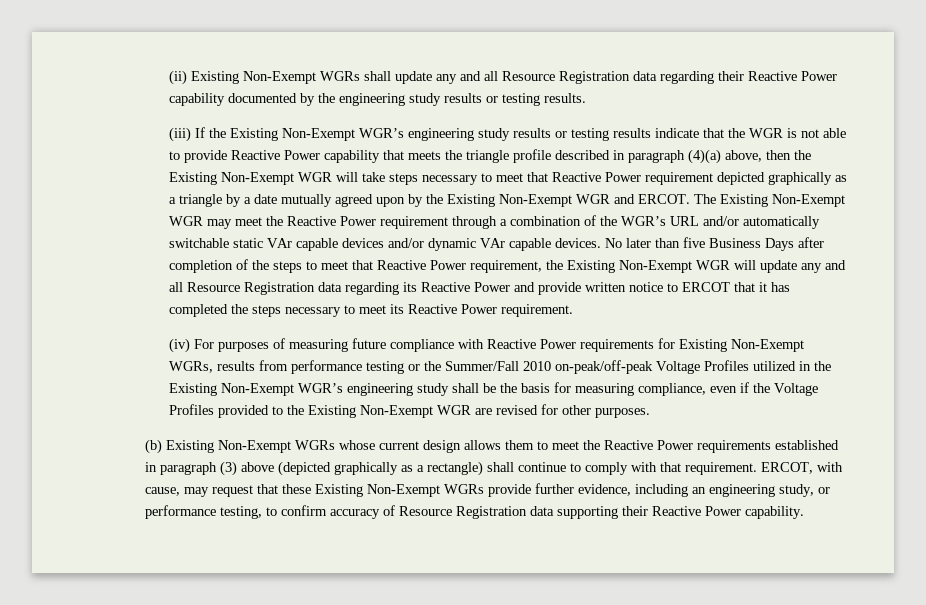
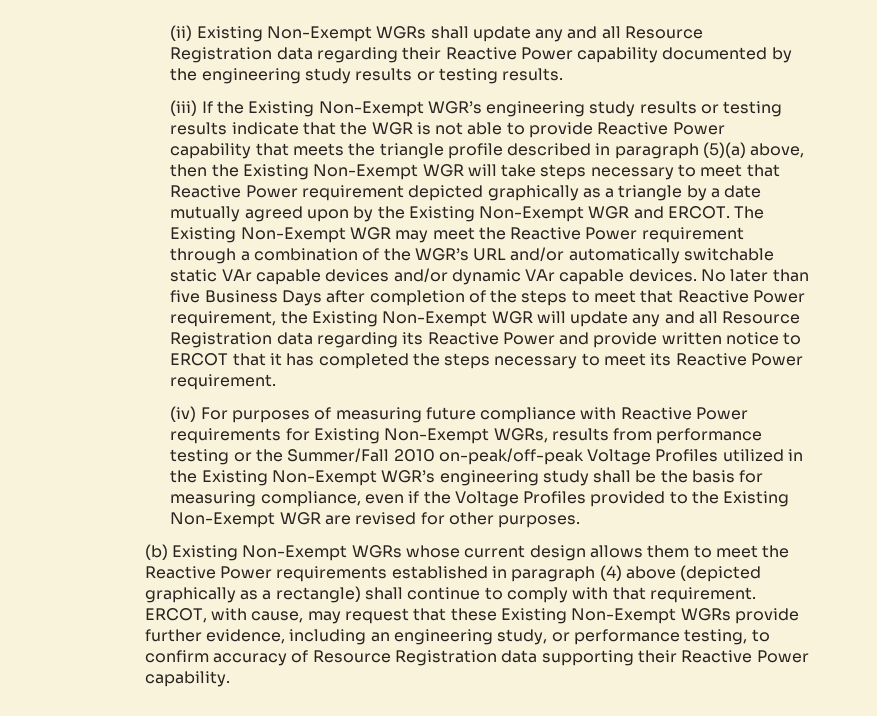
[688,149,722,164] (4)(a) -> [703,142,747,158] (5)(a)
[220,461,238,476] (3) -> [599,565,622,581] (4)

